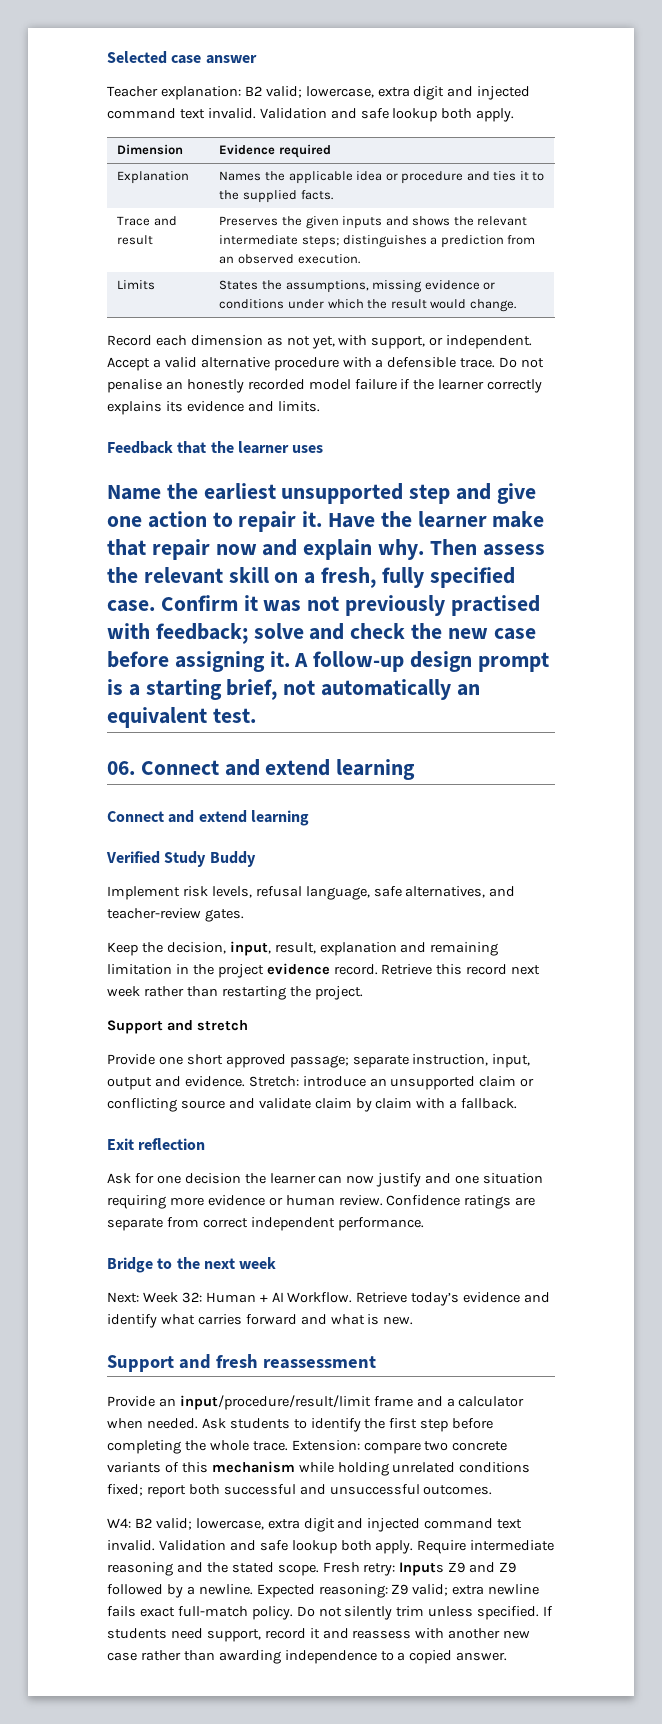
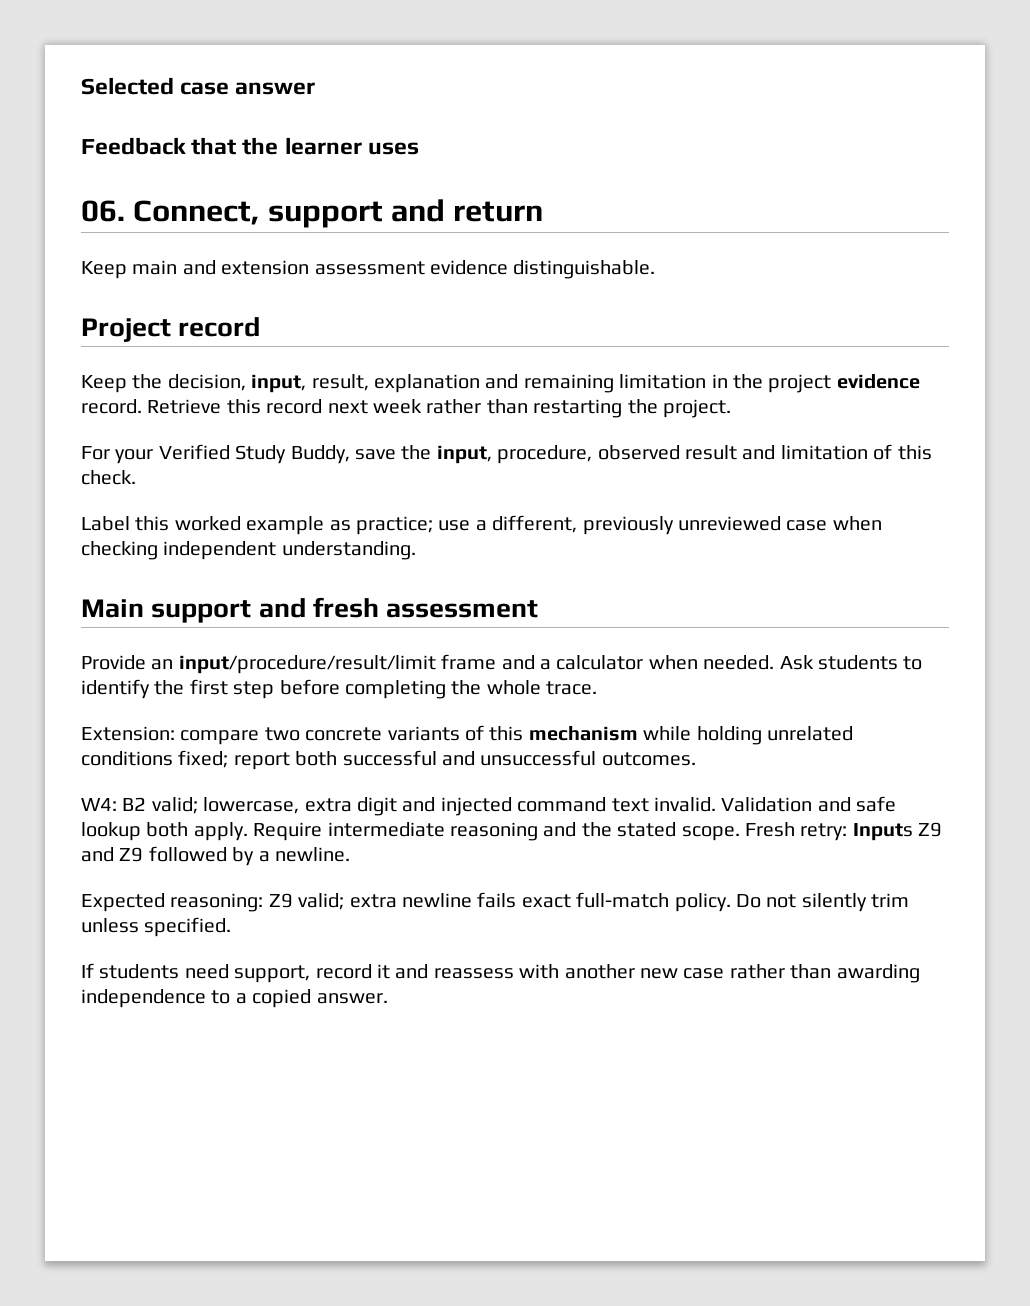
[107,86,531,100] [107,108,515,122] [117,144,184,155] [219,144,331,158] [117,171,190,184] [219,171,545,184] [219,190,333,203] [117,216,177,226] [117,235,154,245] [219,216,528,229] [219,235,536,248] [219,254,360,264] [117,280,156,290] [219,280,496,293] [219,299,516,312] [107,335,533,349] [107,357,545,371] [107,379,543,393] [107,401,320,415] // Teacher explanation: B2 valid; lowercase, extra digit and injected command text invalid. Validation and safe lookup both apply. // Dimension | Evidence required // Explanation | Names the applicable idea or procedure and ties it to the supplied facts. // Trace and result | Preserves the given inputs and shows the relevant intermediate steps; distinguishes a prediction from an observed execution. // Limits | States the assumptions, missing evidence or conditions under which the result would change. // Record each dimension as not yet, with support, or independent. Accept a valid alternative procedure with a defensible trace. Do not penalise an honestly recorded model failure if the learner correctly explains its evidence and limits. -> (316, 88) none
[107,483,536,504] [107,511,545,532] [107,539,545,560] [107,567,515,588] [107,595,540,616] [107,623,536,644] [107,651,549,672] [107,679,480,700] [107,707,256,728] [107,759,416,780] [107,810,309,826] [106,851,256,867] [107,886,516,900] [107,908,244,922] Name the earliest unsupported step and give one action to repair it. Have the learner make that repair now and explain why. Then assess the relevant skill on a fresh, fully specified case. Confirm it was not previously practised with feedback; solve and check the new case before assigning it. A follow-up design prompt is a starting brief, not automatically an equivalent test. // 06. Connect and extend learning // Connect and extend learning // Verified Study Buddy // Implement risk levels, refusal language, safe alternatives, and teacher-review gates. -> [81,199,544,228] [81,260,656,279] [81,317,261,342] 06. Connect, support and return // Keep main and extension assessment evidence distinguishable. // Project record
[107,1020,248,1034] [107,1054,531,1068] [107,1076,535,1090] [107,1098,518,1112] [107,1138,206,1150] [107,1173,544,1187] [107,1195,536,1209] [107,1217,424,1231] [107,1257,277,1273] [107,1292,551,1306] [107,1314,414,1328] [107,1355,174,1372] Support and stretch // Provide one short approved passage; separate instruction, input, output and evidence. Stretch: introduce an unsupported claim or conflicting source and validate claim by claim with a fallback. // Exit reflection // Ask for one decision the learner can now justify and one situation requiring more evidence or human review. Confidence ratings are separate from correct independent performance. // Bridge to the next week // Next: Week 32: Human + AI Workflow. Retrieve today’s evidence and identify what carries forward and what is new. // Support -> [81,444,932,464] [81,470,136,485] [81,515,882,535] [81,541,416,560] [81,599,252,623] For your Verified Study Buddy, save the input, procedure, observed result and limitation of this check. // Label this worked example as practice; use a different, previously unreviewed case when checking independent understanding. // Main support
[262,1356,376,1369] reassessment -> [386,600,539,618] assessment
(288, 1446) none -> (598, 688) //
(253, 1589) none -> (350, 854) //
(540, 1613) none -> (232, 927) //

